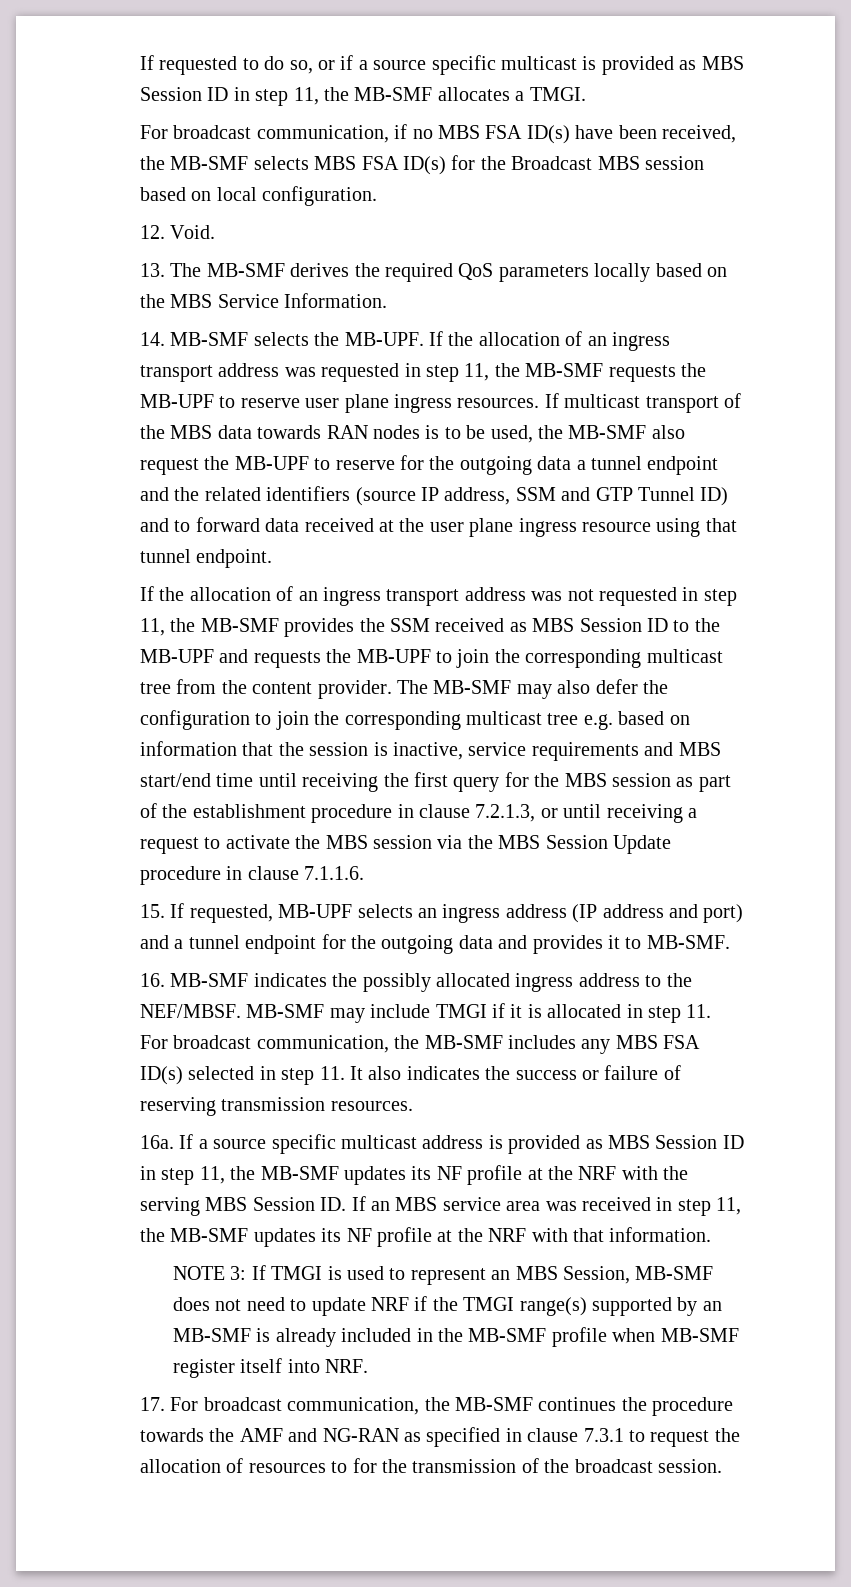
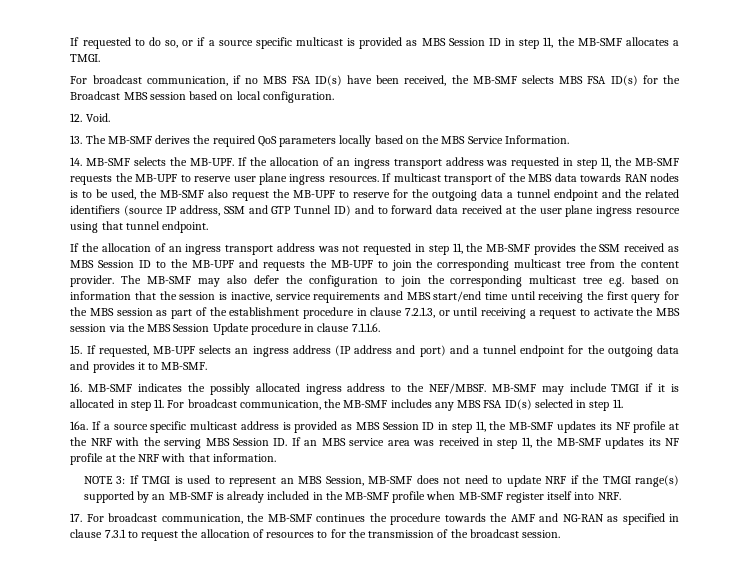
[350,1065,681,1080] [140,1097,413,1116] It also indicates the success or failure of reserving transmission resources. -> (623, 403) none

